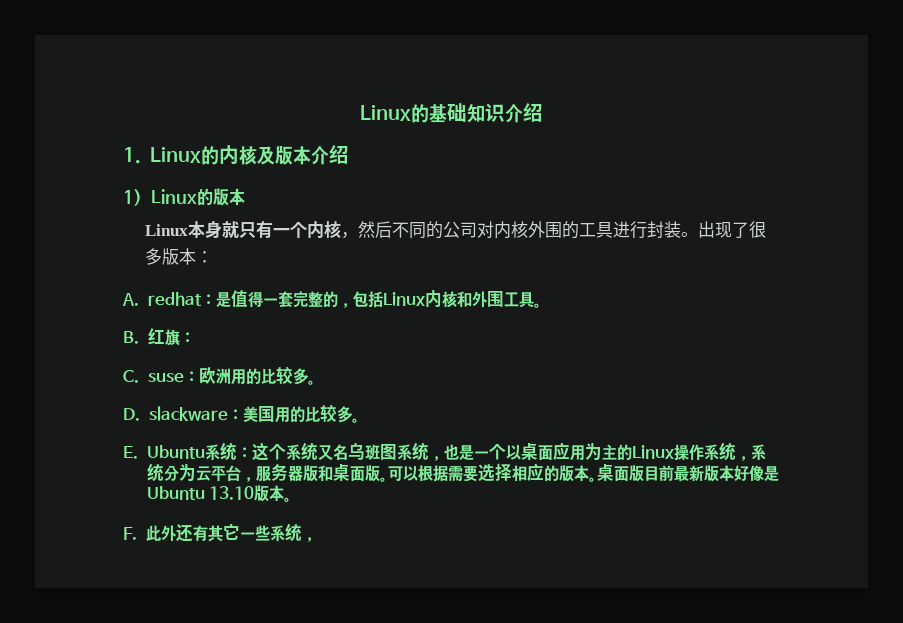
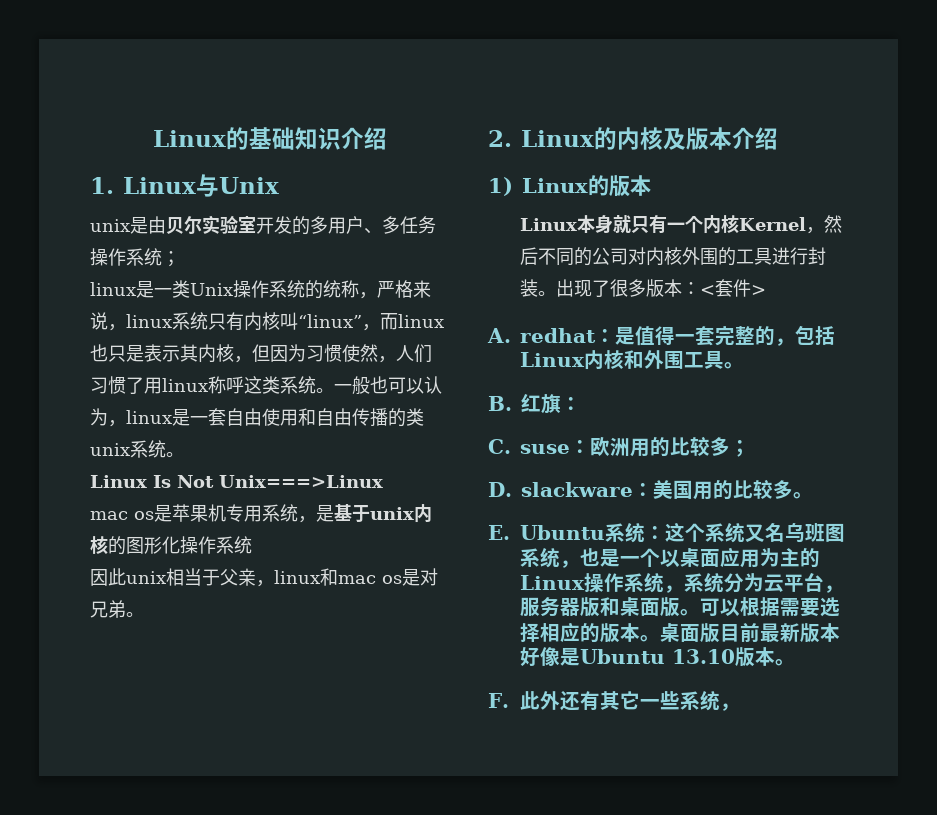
(201, 155) none -> [196,174,279,197] [90,215,436,235] [90,248,180,267] [90,280,431,299] [90,312,444,331] [90,344,432,363] [90,376,442,394] [90,408,424,427] [90,440,184,458] [90,475,383,488] [90,504,432,523] [90,536,252,555] [90,568,438,587] [90,600,144,618] [488,130,594,147] 与Unix // unix是由贝尔实验室开发的多用户、多任务操作系统； // linux是一类Unix操作系统的统称，严格来说，linux系统只有内核叫“linux”，而linux也只是表示其内核，但因为习惯使然，人们习惯了用linux称呼这类系统。一般也可以认为，linux是一套自由使用和自由传播的类unix系统。 // Linux Is Not Unix===>Linux // mac os是苹果机专用系统，是基于unix内核的图形化操作系统 // 因此unix相当于父亲，linux和mac os是对兄弟。 // 2. Linux
(342, 230) none -> [739,217,807,231] Kernel
(214, 257) none -> [700,279,767,297] <套件>
[307,380,316,385] 。 -> [730,440,751,457] ；

